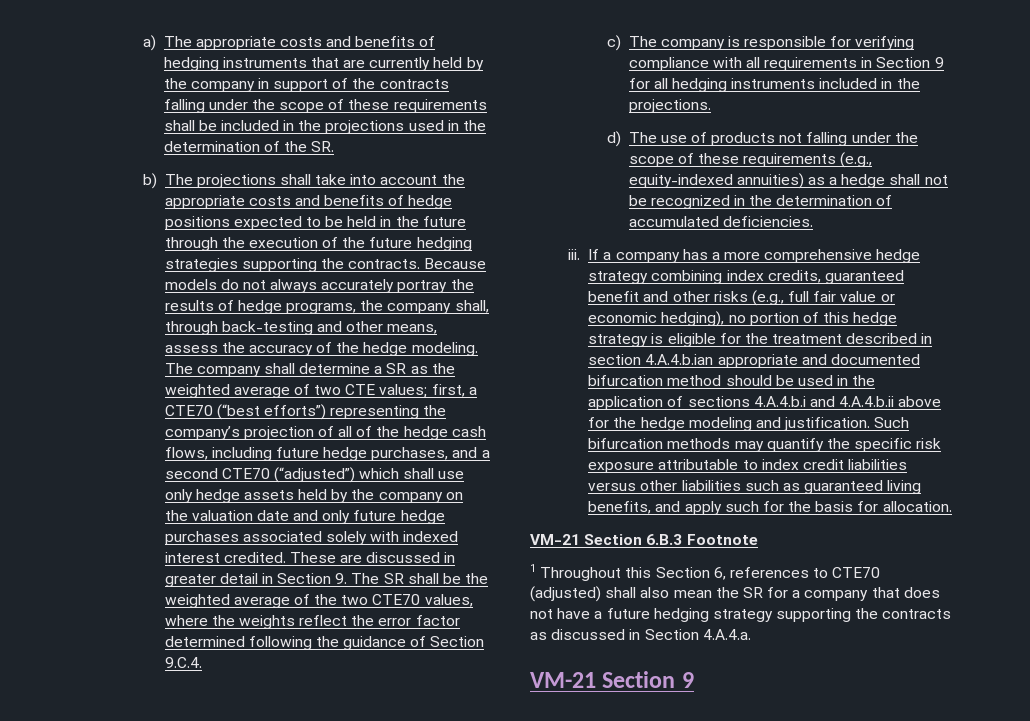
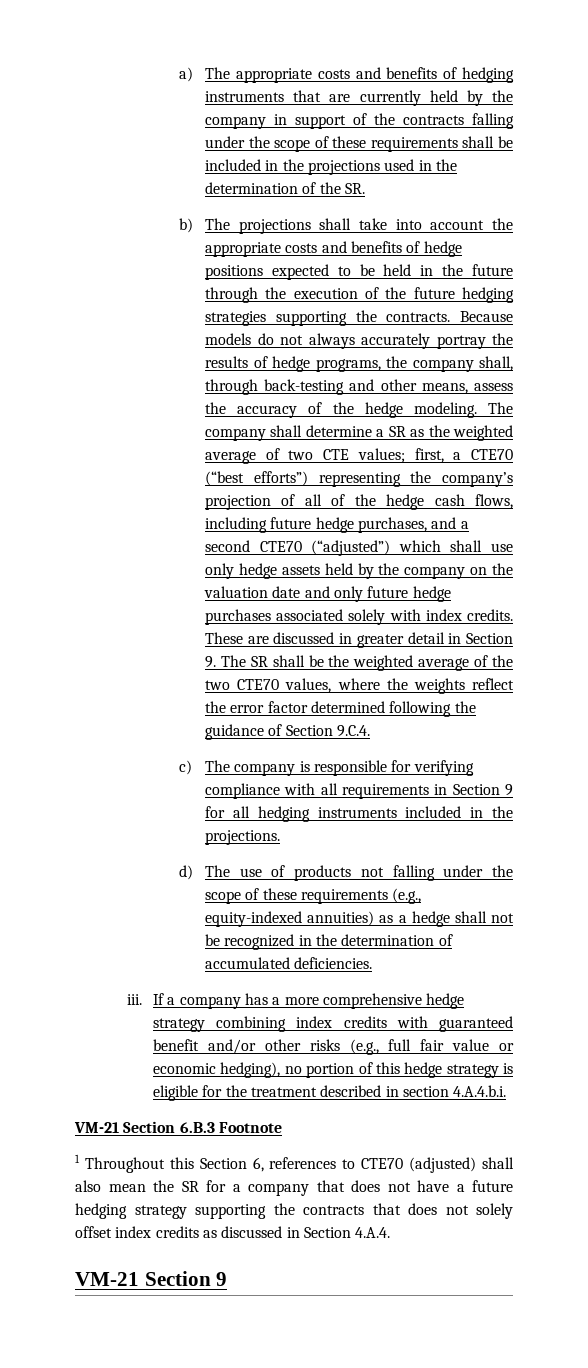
[403,531,459,542] [164,552,286,563] indexed interest credited. -> [425,609,513,621] index credits.
[767,270,821,283] credits, -> [343,1016,428,1028] credits with
[643,291,669,302] and -> [207,1039,256,1054] and/or
[645,354,920,368] [588,375,876,386] [588,396,942,410] [588,417,910,431] [588,438,942,452] [588,459,908,473] [588,480,922,494] [588,501,952,515] 4.A.4.b.ian appropriate and documented bifurcation method should be used in the application of sections 4.A.4.b.i and 4.A.4.b.ii above for the hedge modeling and justification. Such bifurcation methods may quantify the specific risk exposure attributable to index credit liabilities versus other liabilities such as guaranteed living benefits, and apply such for the basis for allocation. -> [453,1085,507,1097] 4.A.4.b.i.
(952, 614) none -> [372,1203,513,1219] [75,1226,199,1238] that does not solely offset index credits
[702,629,751,640] 4.A.4.a. -> [355,1227,391,1238] 4.A.4.

